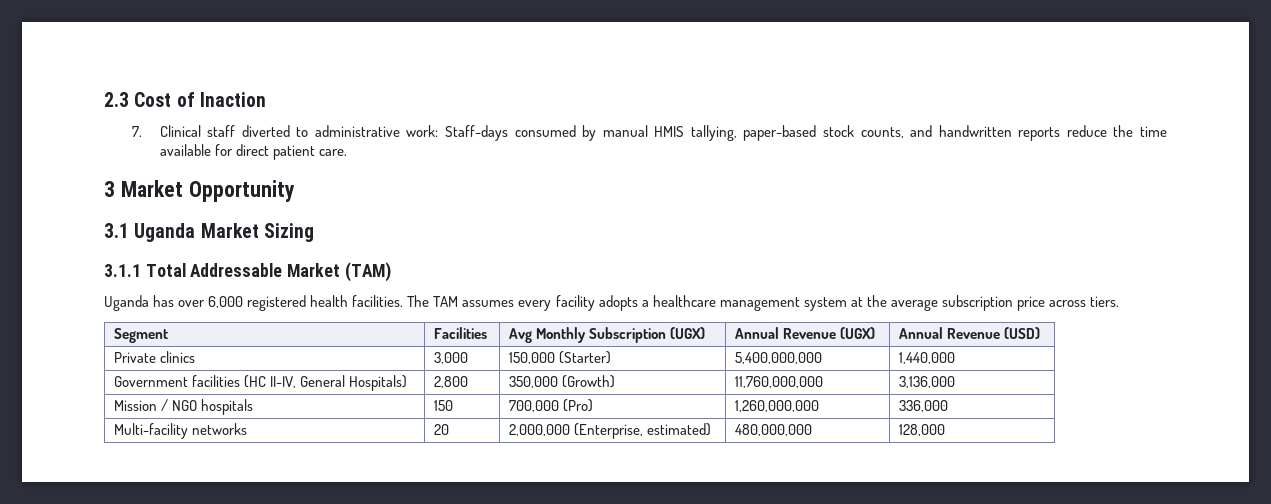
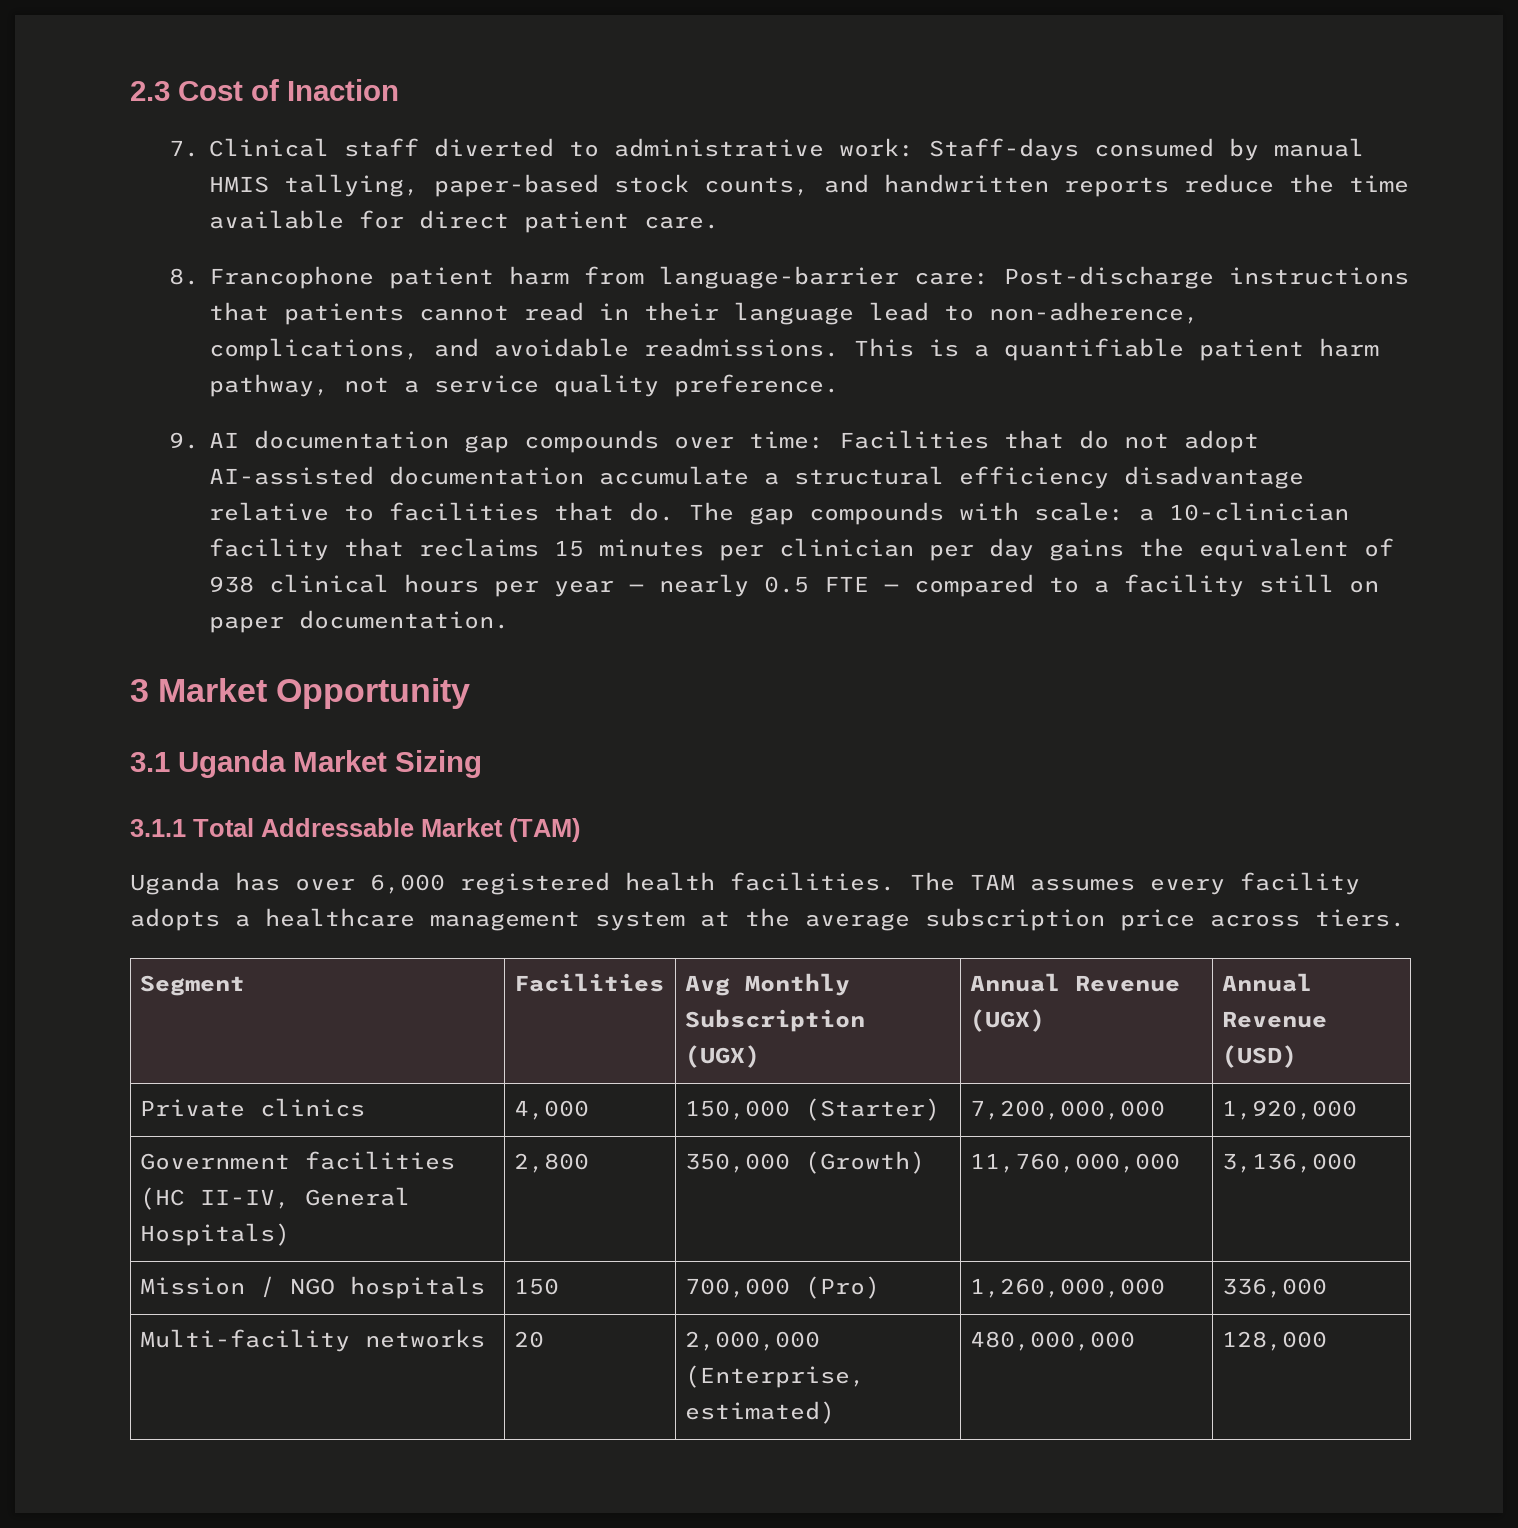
(347, 152) none -> [168,266,1410,289] [209,302,1200,325] [209,338,1380,361] [209,374,840,397] [168,430,1260,453] [209,466,1305,489] [209,502,1350,525] [209,538,1395,561] [209,574,1380,597] [209,610,510,633] // 8. Francophone patient harm from language-barrier care: Post-discharge instructions that patients cannot read in their language lead to non-adherence, complications, and avoidable readmissions. This is a quantifiable patient harm pathway, not a service quality preference. // 9. AI documentation gap compounds over time: Facilities that do not adopt AI-assisted documentation accumulate a structural efficiency disadvantage relative to facilities that do. The gap compounds with scale: a 10-clinician facility that reclaims 15 minutes per clinician per day gains the equivalent of 938 clinical hours per year — nearly 0.5 FTE — compared to a facility still on paper documentation.
[434,352,469,364] 3,000 -> [514,1100,590,1120] 4,000
[735,352,823,364] [899,352,956,364] 5,400,000,000 | 1,440,000 -> [970,1100,1166,1120] [1222,1100,1358,1120] 7,200,000,000 | 1,920,000

